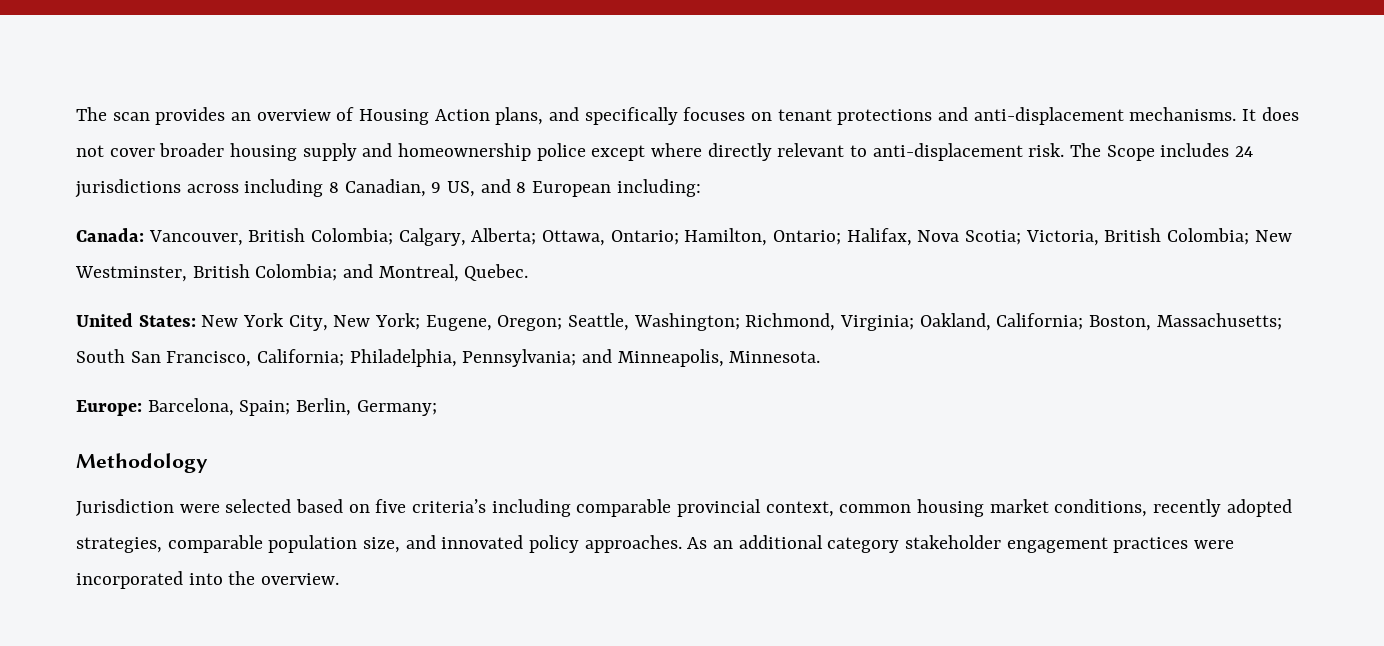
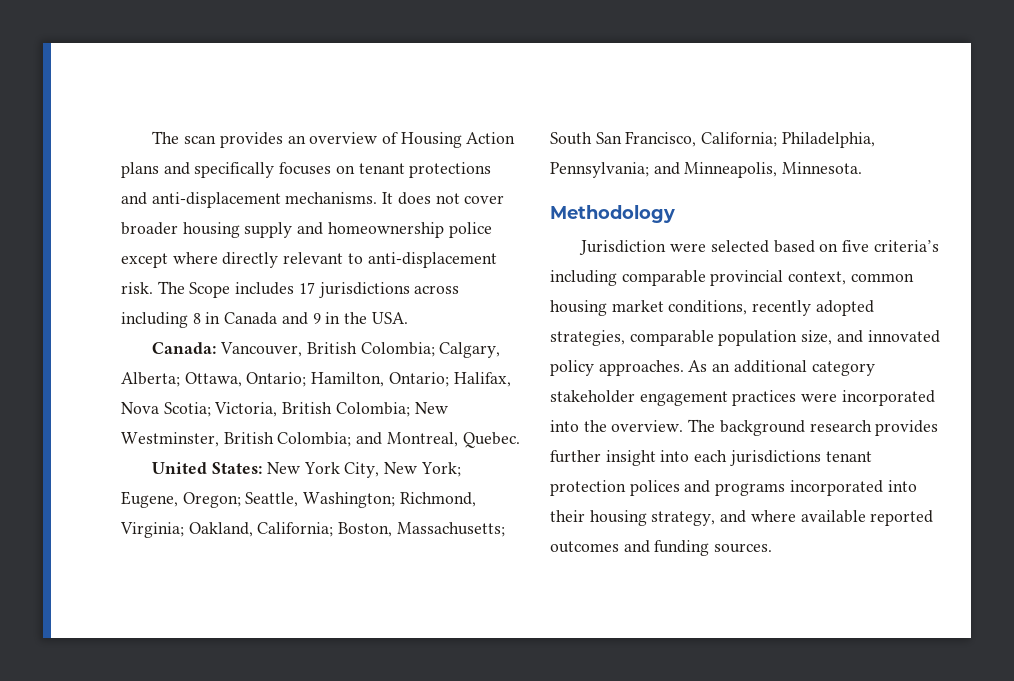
[495,107,544,125] plans, -> [121,162,159,178] plans
[1235,146,1254,157] 24 -> [298,282,315,294] 17
[344,179,701,197] Canadian, 9 US, and 8 European including: -> [205,312,408,325] in Canada and 9 in the USA.
[76,398,437,416] // Europe: Barcelona, Spain; Berlin, Germany; -> (863, 168) none
(340, 579) none -> [688,419,939,436] [550,450,872,466] [550,480,917,496] [550,510,934,526] [550,540,773,556] The background research provides further insight into each jurisdictions tenant protection polices and programs incorporated into their housing strategy, and where available reported outcomes and funding sources.

